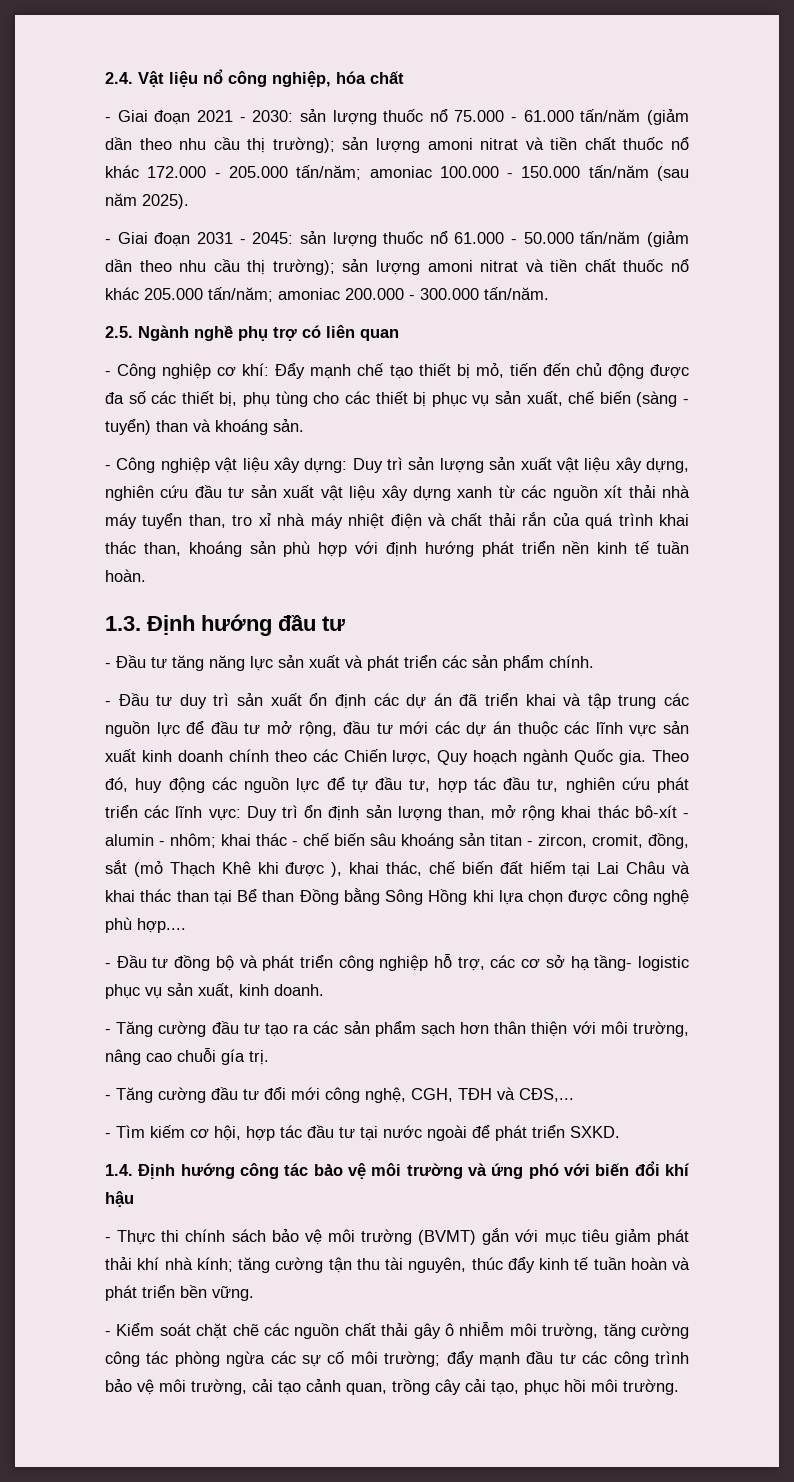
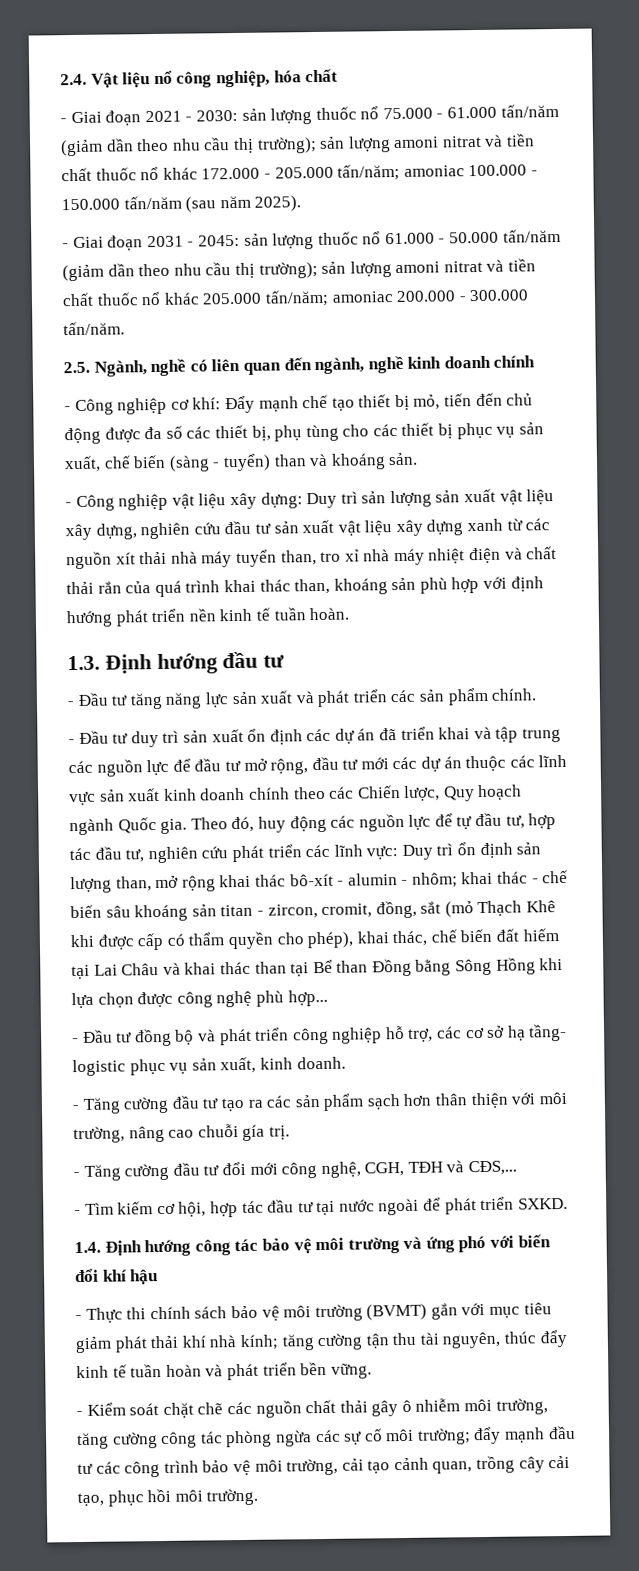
[138,325,297,341] Ngành nghề phụ trợ -> [93,358,187,377] Ngành, nghề
(399, 335) none -> [283,355,536,375] đến ngành, nghề kinh doanh chính
[331,862,343,877] ), -> [137,931,355,951] cấp có thẩm quyền cho phép),
[137,918,186,933] hợp.... -> [287,989,328,1007] hợp...

